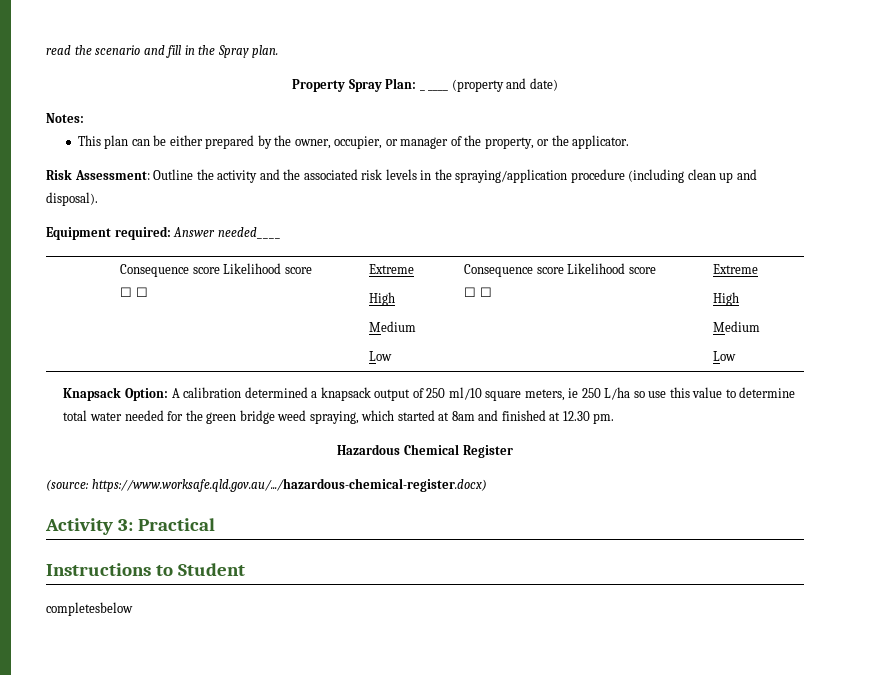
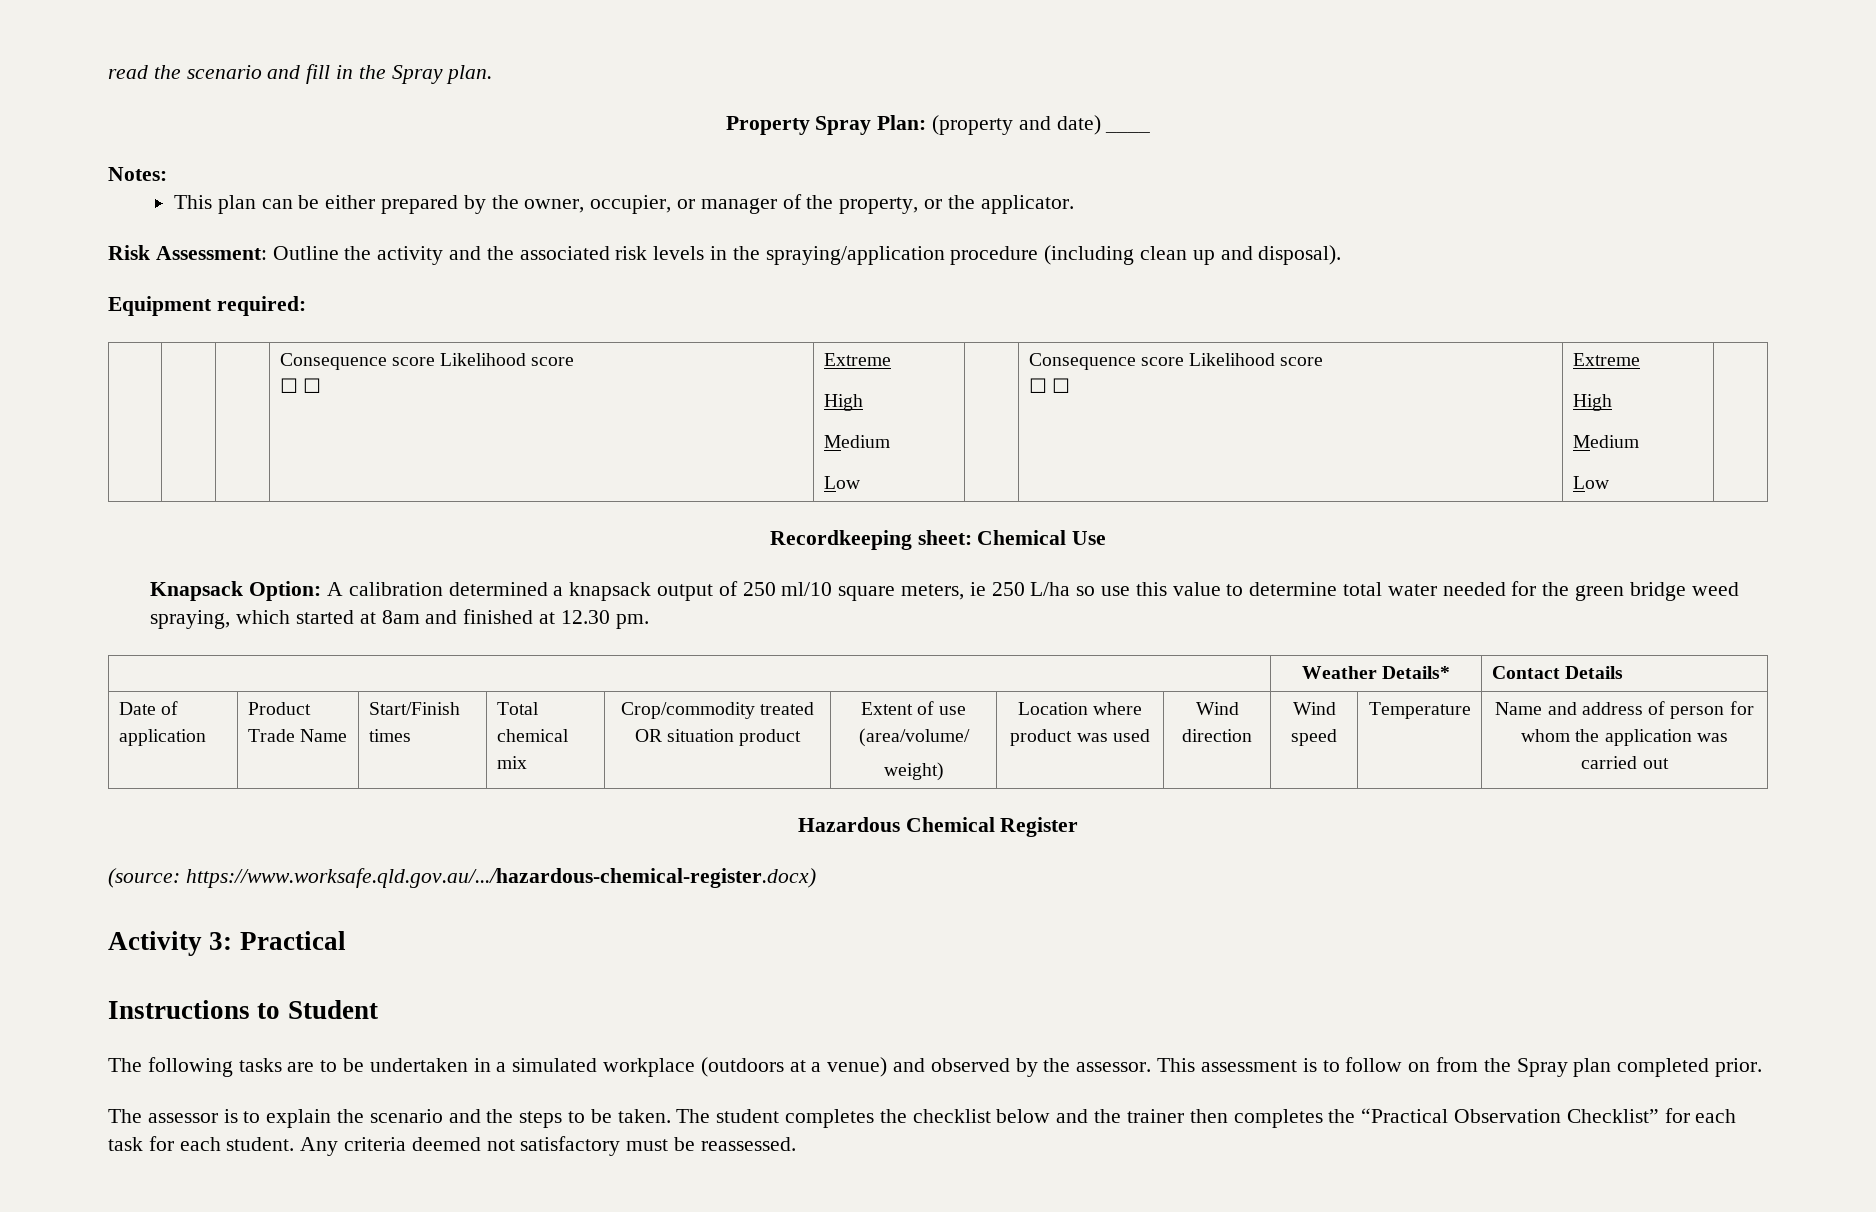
[419,89,449,91] _ ____ -> (927, 122) none
(558, 84) none -> [1105,130,1151,133] ____
[173,227,281,239] Answer needed____ -> (306, 306) none
(737, 356) none -> [769,530,1107,550] // Recordkeeping sheet: Chemical Use
(615, 418) none -> [1301,666,1451,679] [1491,666,1623,679] [118,701,178,715] [118,729,206,746] [247,702,311,715] [247,729,347,742] [368,702,460,715] [368,729,411,742] [496,702,539,715] [496,729,569,742] [496,756,527,769] [620,702,815,719] [634,729,802,746] [860,701,967,715] [858,728,970,747] [883,762,944,781] [1017,702,1143,715] [1010,729,1150,746] [1195,702,1239,715] [1182,729,1252,742] [1292,702,1336,715] [1291,729,1337,746] [1368,702,1471,719] [1495,701,1754,719] [1521,729,1728,746] [1581,756,1669,769] // | Weather Details* | Contact Details // Date of application | Product Trade Name | Start/Finish times | Total chemical mix | Crop/commodity treated OR situation product | Extent of use (area/volume/ // weight) | Location where product was used | Wind direction | Wind speed | Temperature | Name and address of person for whom the application was carried out
[46,602,133,616] completesbelow -> [108,1057,1762,1077] [108,1108,1737,1128] [108,1136,796,1156] The following tasks are to be undertaken in a simulated workplace (outdoors at a venue) and observed by the assessor. This assessment is to follow on from the Spray plan completed prior. // The assessor is to explain the scenario and the steps to be taken. The student completes the checklist below and the trainer then completes the “Practical Observation Checklist” for each task for each student. Any criteria deemed not satisfactory must be reassessed.

